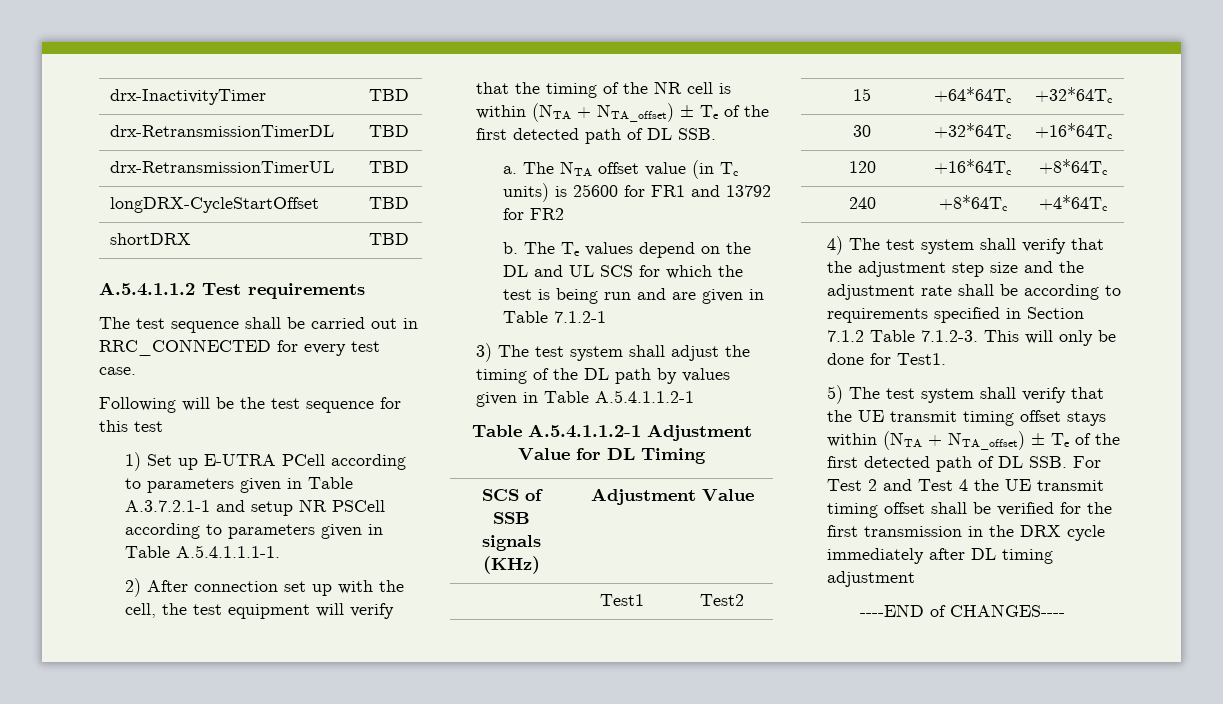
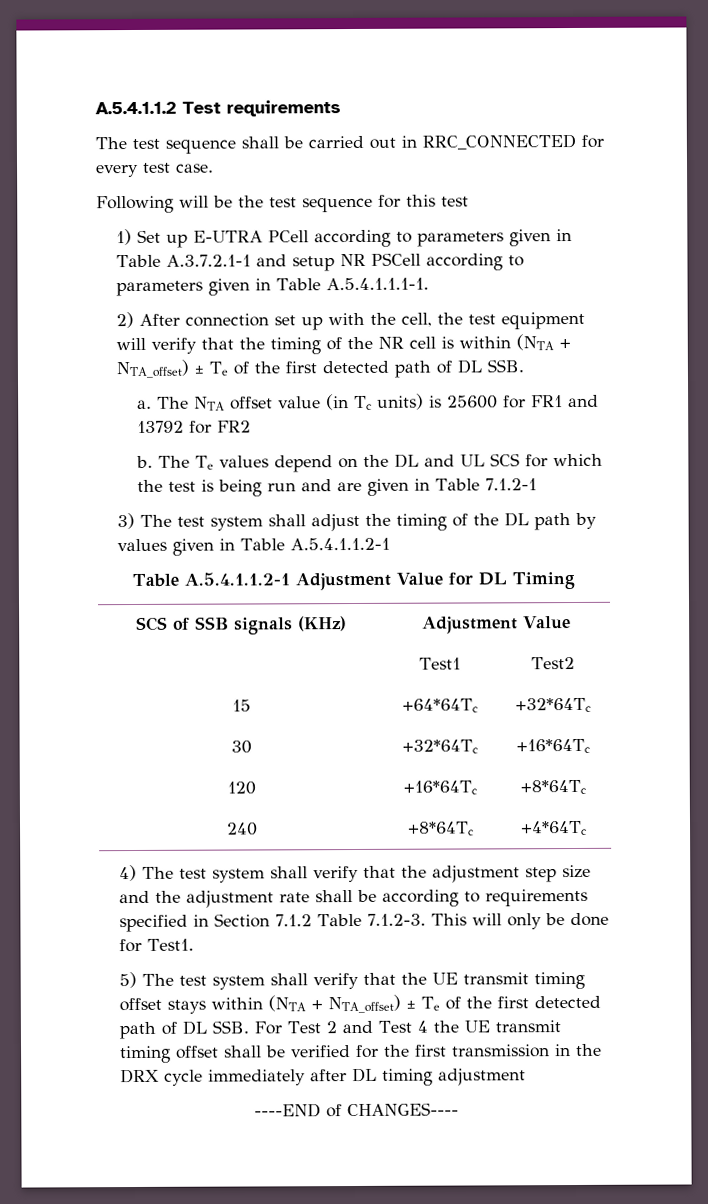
[110,89,267,105] [368,89,409,101] [110,125,335,137] [368,125,409,137] [110,161,335,173] [368,161,409,173] [110,197,320,213] [368,197,409,209] [110,233,192,245] [368,233,409,245] drx-InactivityTimer | TBD // drx-RetransmissionTimerDL | TBD // drx-RetransmissionTimerUL | TBD // longDRX-CycleStartOffset | TBD // shortDRX | TBD // -> (95, 108) none

